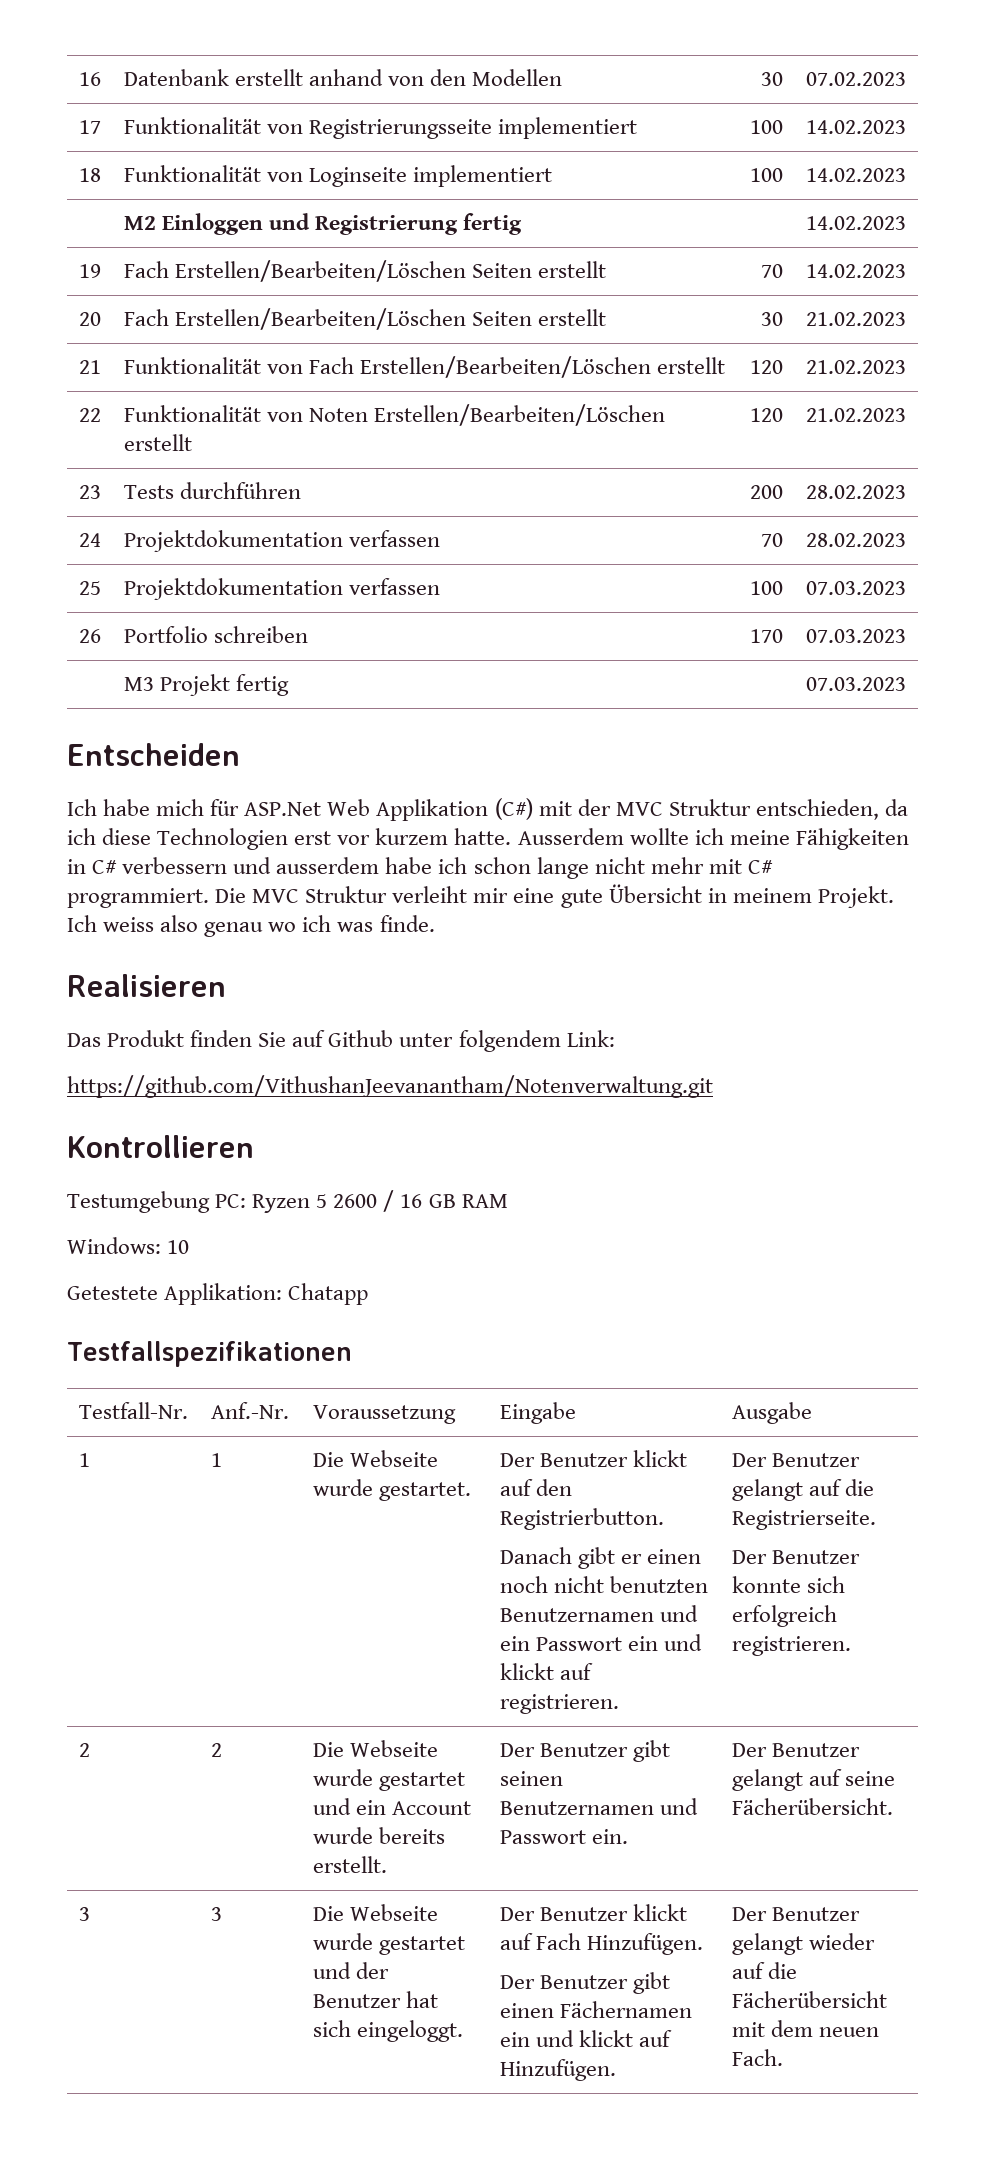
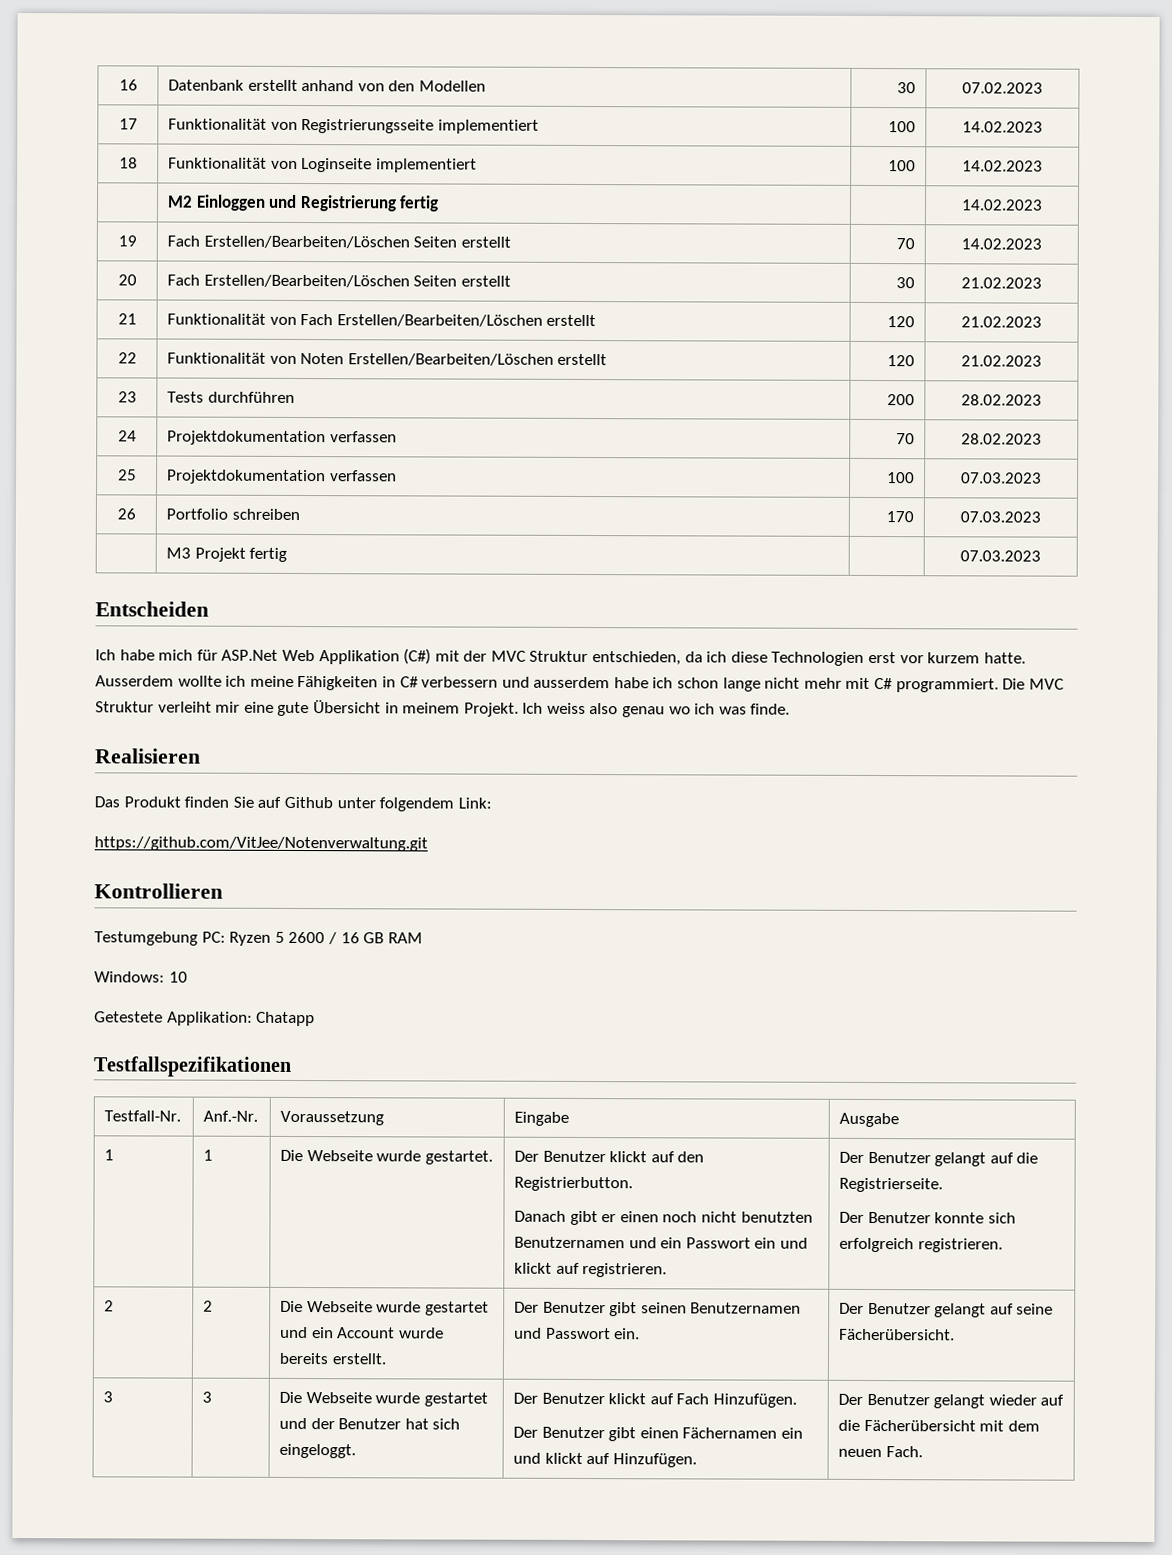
[67,1075,713,1098] https://github.com/VithushanJeevanantham/Notenverwaltung.git -> [94,836,428,852] https://github.com/VitJee/Notenverwaltung.git

